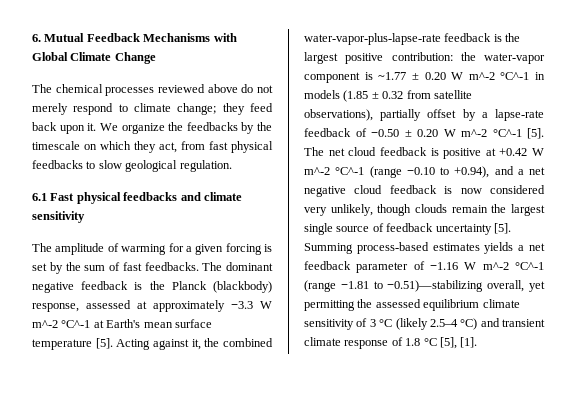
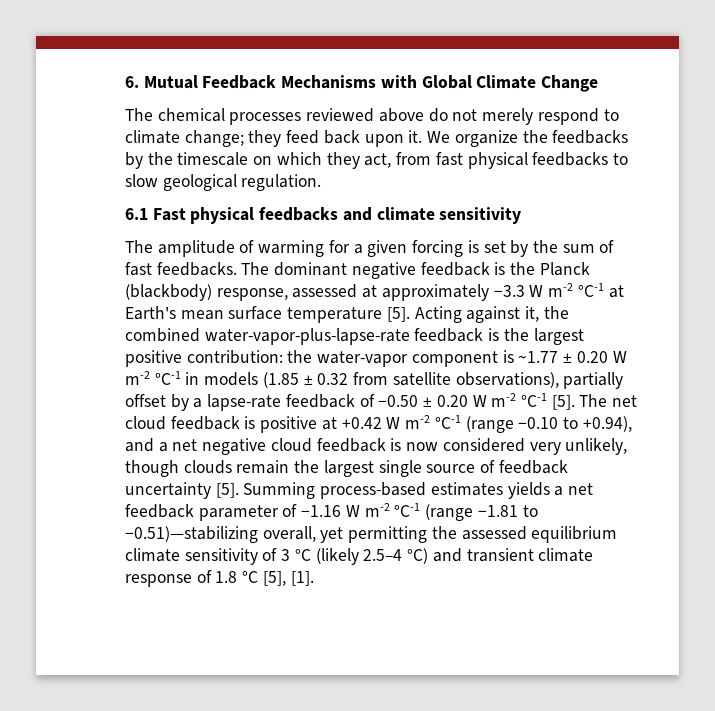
[32,320,91,328] m^-2 °C^-1 -> [548,283,604,297] m-2 °C-1
[468,72,530,80] m^-2 °C^-1 -> [125,371,181,385] m-2 °C-1
[461,129,522,137] m^-2 °C^-1 -> [491,393,547,407] m-2 °C-1
[304,167,365,175] m^-2 °C^-1 -> [405,415,461,429] m-2 °C-1
[482,262,544,270] m^-2 °C^-1 -> [364,503,421,517] m-2 °C-1

